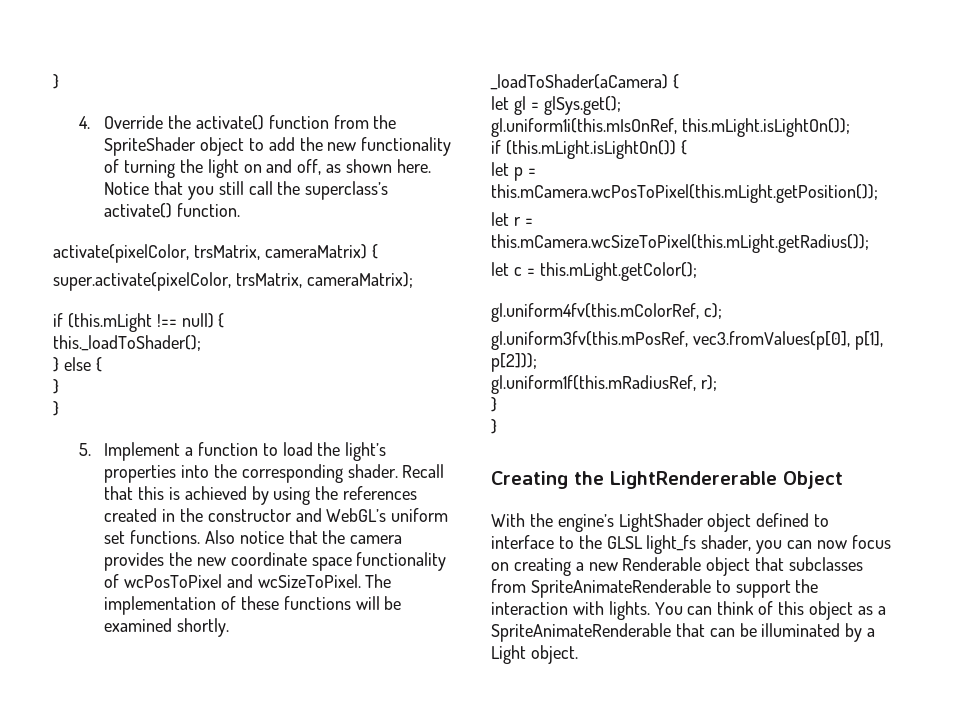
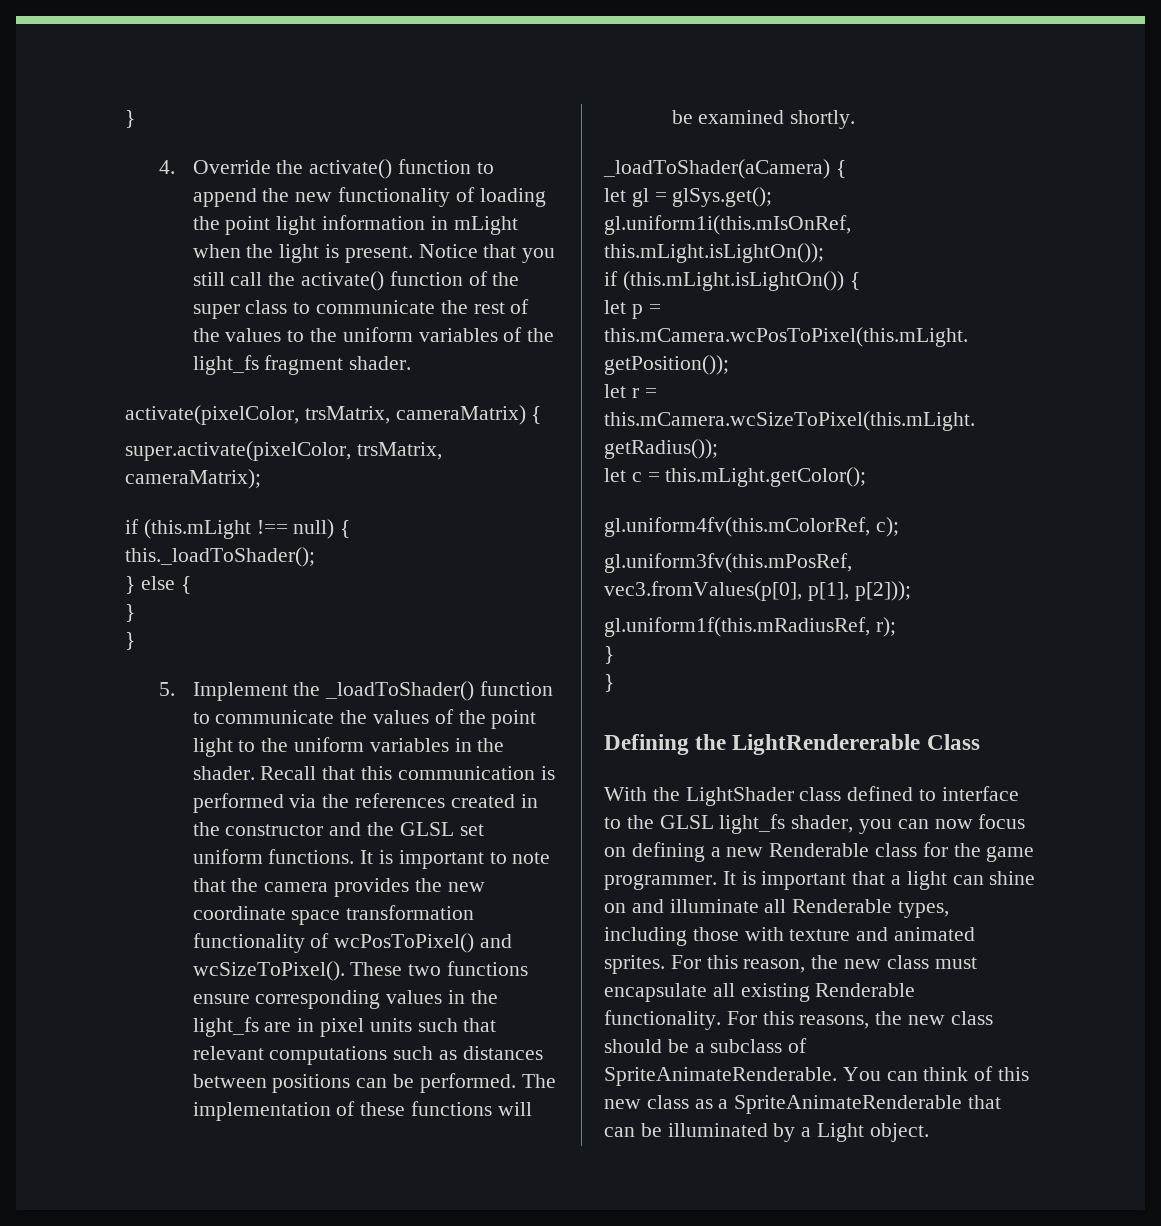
[333,115,397,129] [104,137,452,156] [104,159,431,178] from the SpriteShader object to add the new functionality of turning the light on and off, as shown here. -> [476,162,494,174] [192,187,546,207] [192,215,518,235] [192,244,413,263] to append the new functionality of loading the point light information in mLight when the light is present.
[305,181,389,200] [104,203,240,218] superclass’s activate() function. -> [300,271,520,291] [192,299,530,319] [192,327,555,342] [192,355,412,375] activate() function of the super class to communicate the rest of the values to the uniform variables of the light_fs fragment shader.
[184,442,387,461] [104,464,445,483] [104,486,311,505] a function to load the light’s properties into the corresponding shader. Recall that this is achieved by using -> [293,681,553,701] [192,709,537,729] [192,737,505,757] [192,766,555,780] [192,793,317,813] the _loadToShader() function to communicate the values of the point light to the uniform variables in the shader. Recall that this communication is performed via
[326,508,449,522] [104,530,284,544] WebGL’s uniform set functions. Also notice -> [366,822,484,836] [192,849,551,869] the GLSL set uniform functions. It is important to note
[356,552,447,571] [104,574,361,588] functionality of wcPosToPixel and wcSizeToPixel. -> [346,905,475,920] [192,933,512,953] [192,961,528,981] [192,990,498,1009] [192,1017,497,1037] [192,1046,543,1065] [192,1073,516,1093] transformation functionality of wcPosToPixel() and wcSizeToPixel(). These two functions ensure corresponding values in the light_fs are in pixel units such that relevant computations such as distances between positions can be performed.
[491,471,568,489] Creating -> [604,734,689,755] Defining
[783,471,843,489] Object -> [926,734,980,750] Class
[557,513,752,532] engine’s LightShader object -> [685,787,842,806] LightShader class
[513,558,571,576] creating -> [631,842,705,862] defining
[706,557,864,576] [491,579,819,598] [491,601,650,620] object that subclasses from SpriteAnimateRenderable to support the interaction with lights. -> [875,842,1035,862] [604,871,1036,890] [604,899,950,918] [604,927,976,946] [604,955,977,974] [604,983,916,1002] [604,1010,993,1030] [604,1038,808,1053] [604,1067,837,1086] class for the game programmer. It is important that a light can shine on and illuminate all Renderable types, including those with texture and animated sprites. For this reason, the new class must encapsulate all existing Renderable functionality. For this reasons, the new class should be a subclass of SpriteAnimateRenderable.
[808,601,853,620] object -> [604,1095,689,1109] new class

